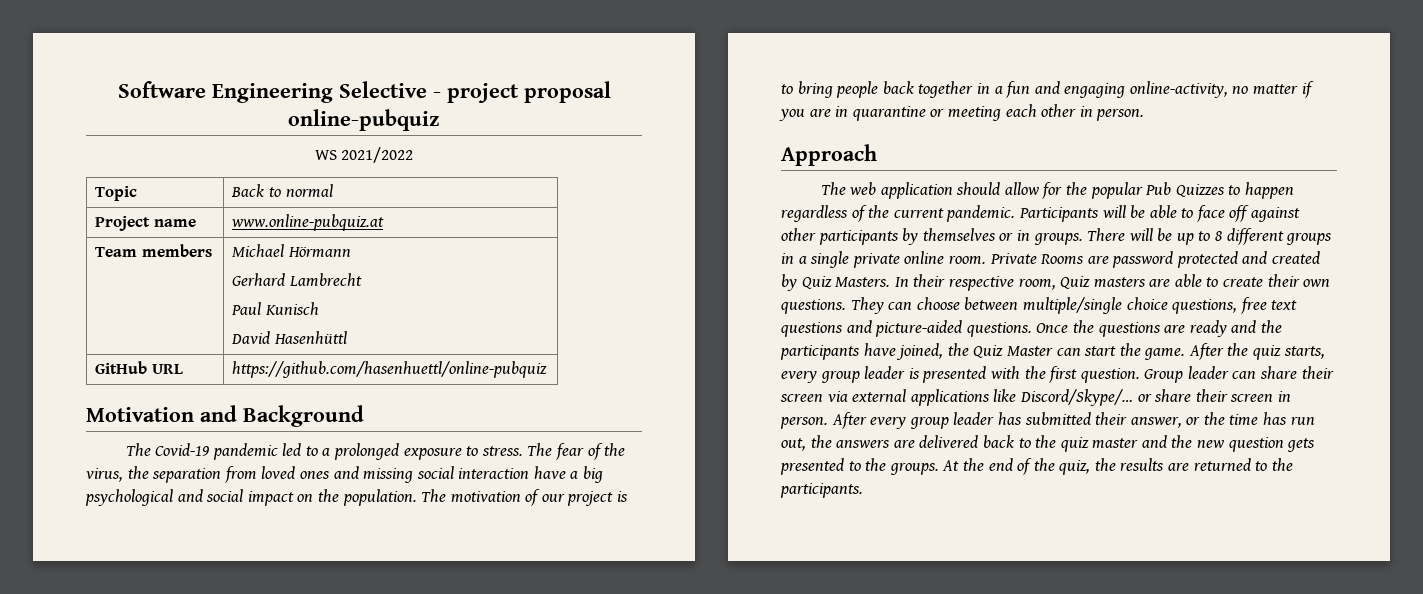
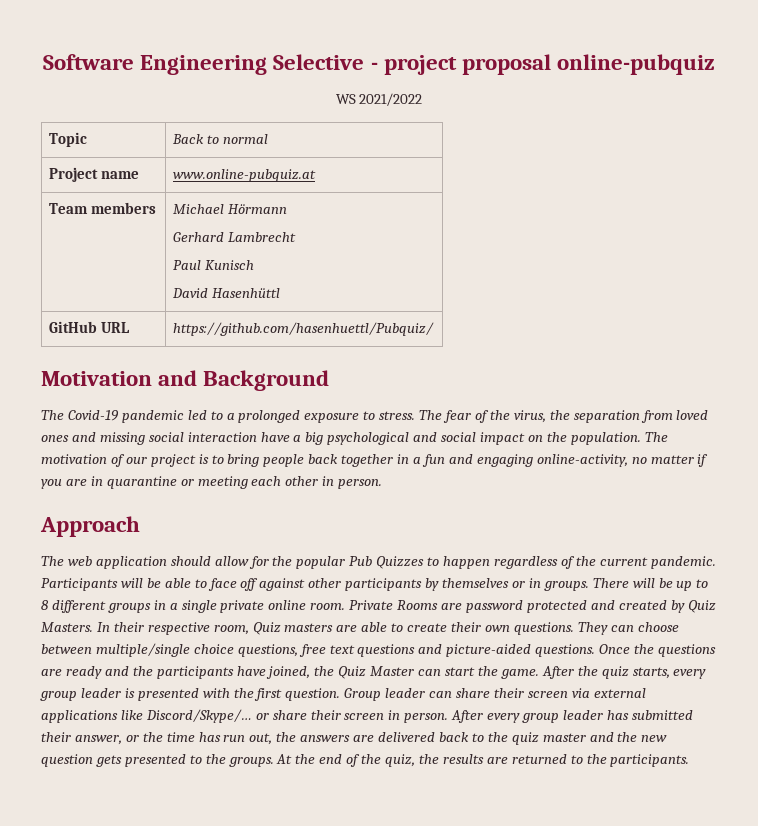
[232,361,548,378] https://github.com/hasenhuettl/online-pubquiz -> [172,322,434,336] https://github.com/hasenhuettl/Pubquiz/

